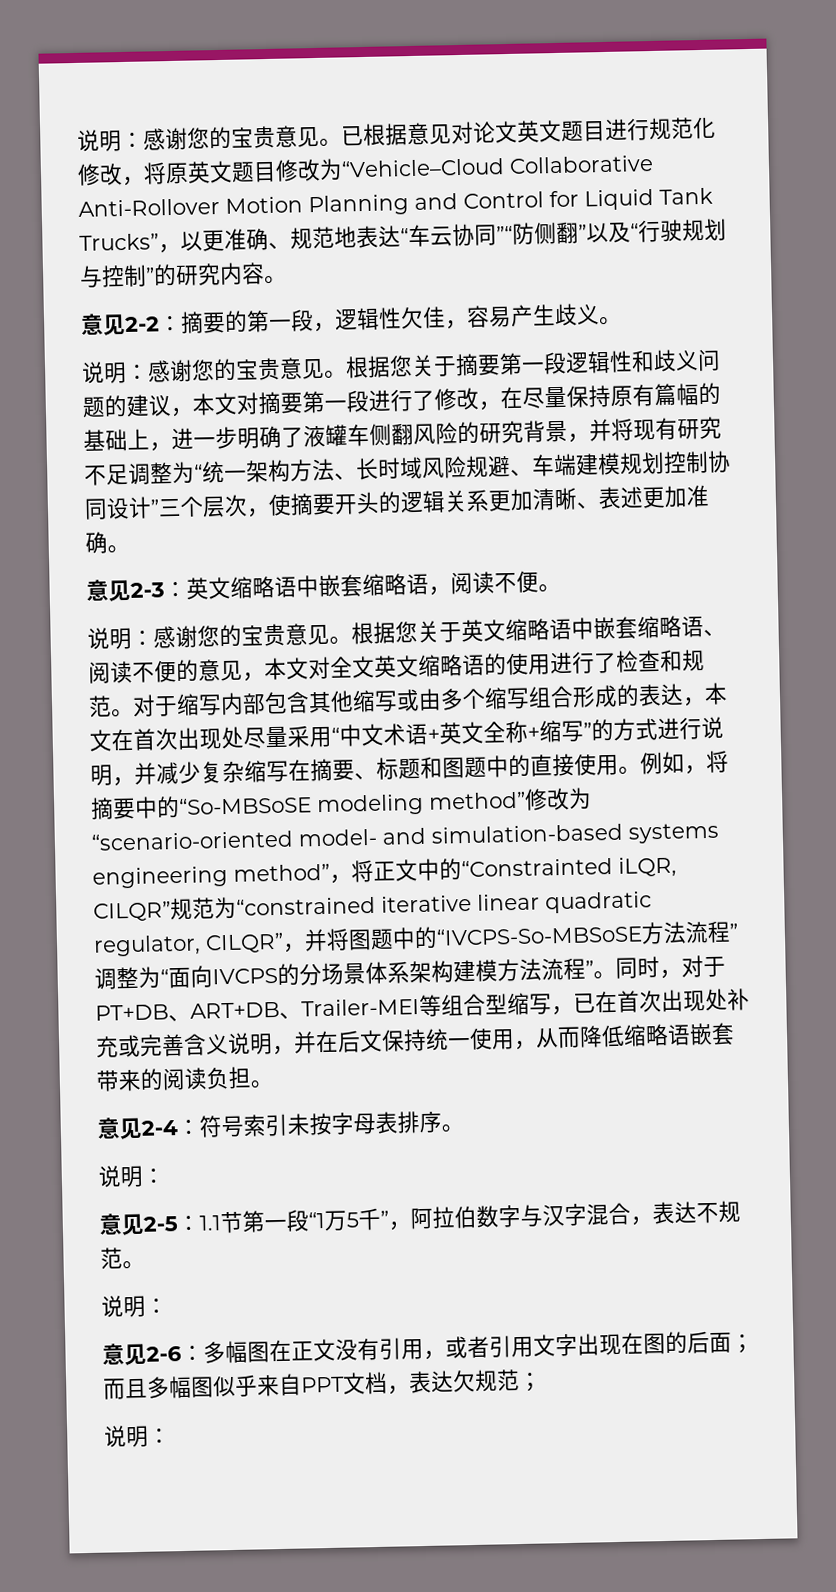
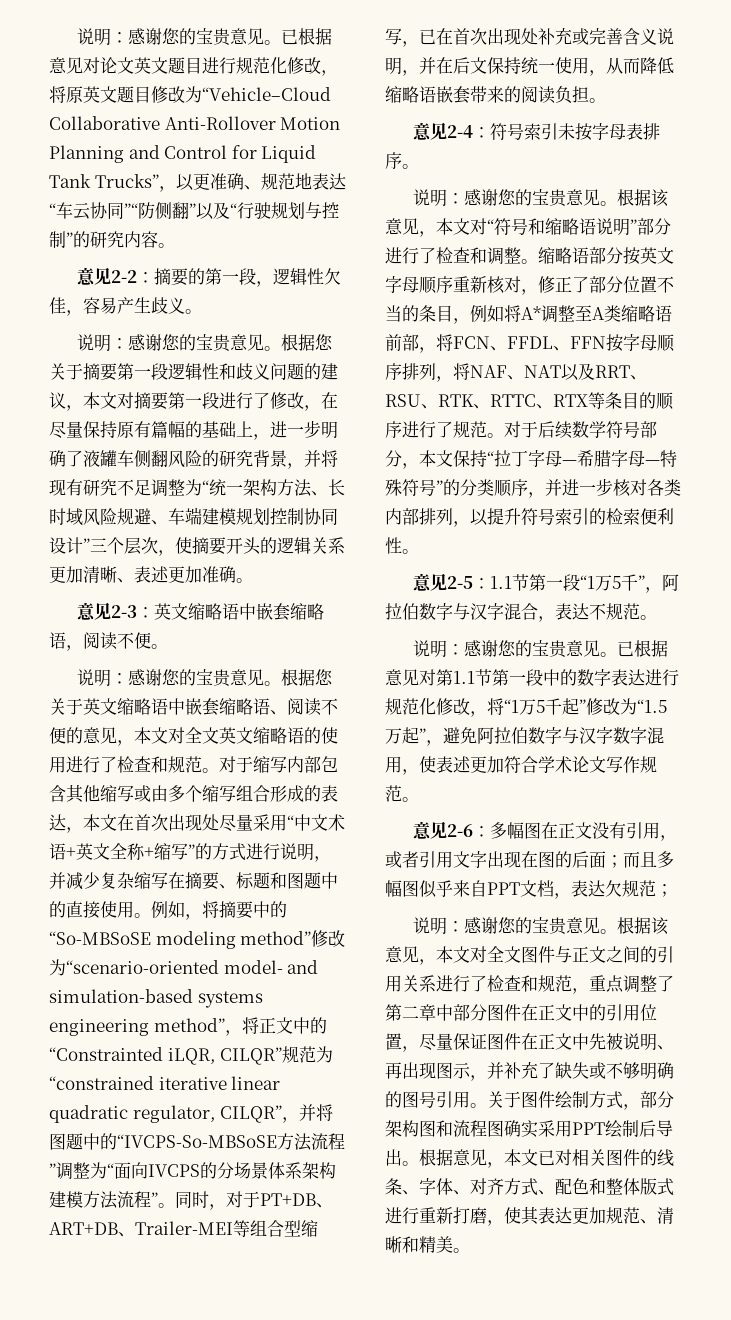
(165, 1176) none -> [463,189,669,207] [385,218,671,237] [385,247,674,265] [385,276,674,295] [385,305,672,324] [385,334,675,353] [385,363,647,382] [385,392,674,410] [385,421,657,439] [385,450,677,469] [385,478,681,498] [385,508,674,527] [385,537,419,554] 感谢您的宝贵意见。根据该意见，本文对“符号和缩略语说明”部分进行了检查和调整。缩略语部分按英文字母顺序重新核对，修正了部分位置不当的条目，例如将A*调整至A类缩略语前部，将FCN、FFDL、FFN按字母顺序排列，将NAF、NAT以及RRT、RSU、RTK、RTTC、RTX等条目的顺序进行了规范。对于后续数学符号部分，本文保持“拉丁字母—希腊字母—特殊符号”的分类顺序，并进一步核对各类内部排列，以提升符号索引的检索便利性。
(168, 1306) none -> [463,640,668,658] [385,669,679,686] [385,698,667,717] [385,727,664,746] [385,756,657,775] [385,785,419,802] 感谢您的宝贵意见。已根据意见对第1.1节第一段中的数字表达进行规范化修改，将“1万5千起”修改为“1.5万起”，避免阿拉伯数字与汉字数字混用，使表述更加符合学术论文写作规范。
(171, 1436) none -> [463,917,669,935] [385,946,674,965] [385,975,674,994] [385,1004,657,1021] [385,1033,674,1052] [385,1061,674,1081] [385,1091,674,1110] [385,1120,673,1138] [385,1149,674,1168] [385,1178,674,1196] [385,1206,674,1226] [385,1236,470,1253] 感谢您的宝贵意见。根据该意见，本文对全文图件与正文之间的引用关系进行了检查和规范，重点调整了第二章中部分图件在正文中的引用位置，尽量保证图件在正文中先被说明、再出现图示，并补充了缺失或不够明确的图号引用。关于图件绘制方式，部分架构图和流程图确实采用PPT绘制后导出。根据意见，本文已对相关图件的线条、字体、对齐方式、配色和整体版式进行重新打磨，使其表达更加规范、清晰和精美。

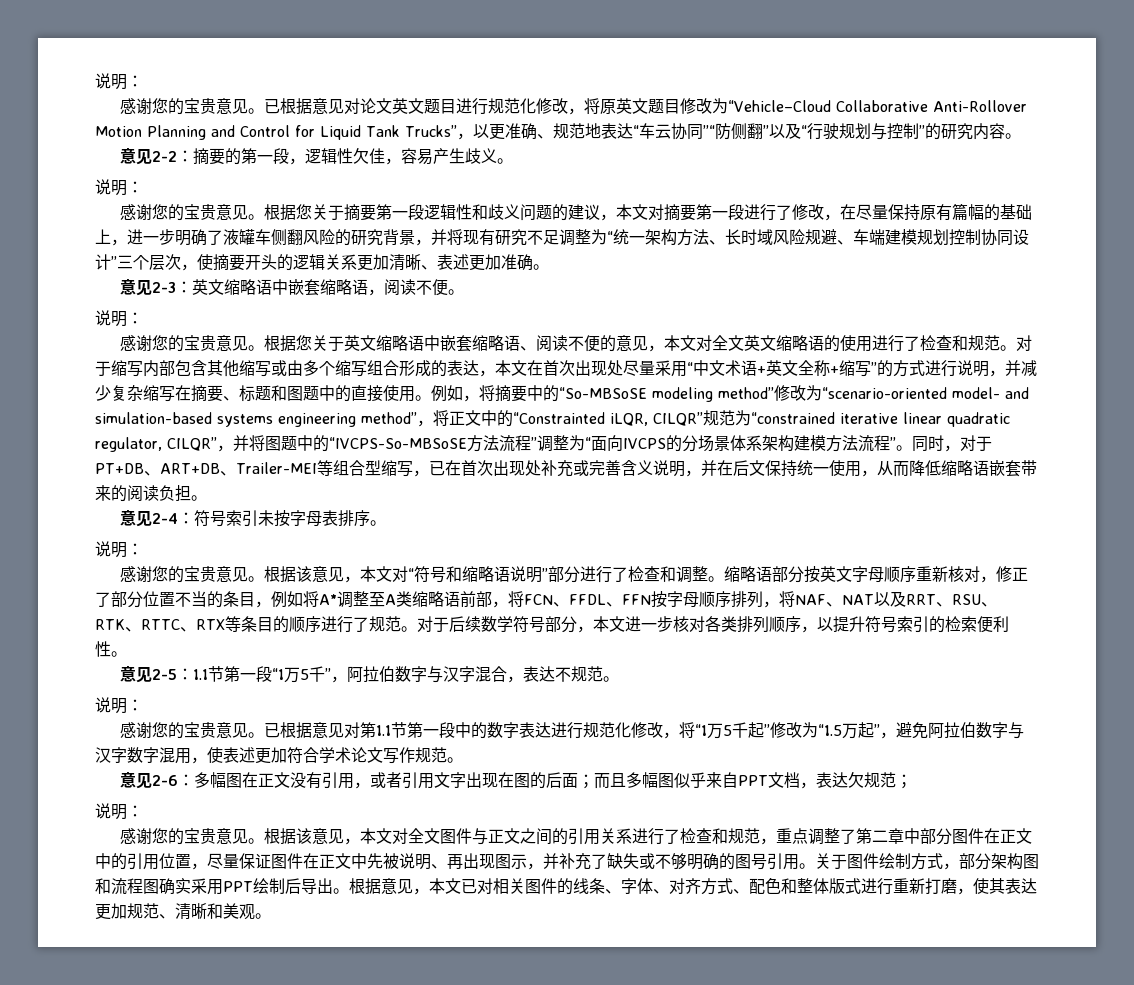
[76,28,128,46] 说明： -> [95,73,143,90] 说明： //
(128, 343) none -> (143, 187) //
(128, 678) none -> (143, 318) //
(464, 198) none -> (143, 549) //
[453,450,677,468] [385,479,562,498] 保持“拉丁字母—希腊字母—特殊符号”的分类顺序，并 -> (625, 624) none
[385,508,453,525] 内部排列 -> [737,616,801,633] 排列顺序
(464, 649) none -> (143, 705) //
(464, 926) none -> (143, 811) //
[419,1236,453,1253] 精美 -> [223,903,255,920] 美观

